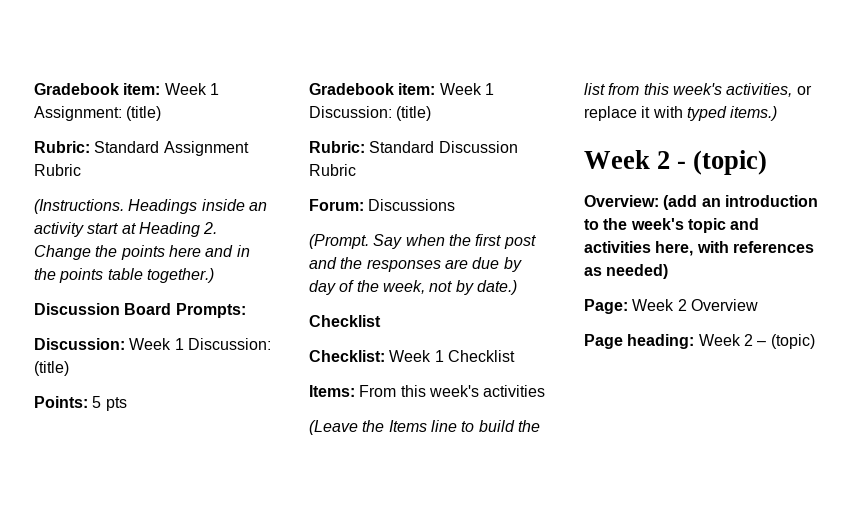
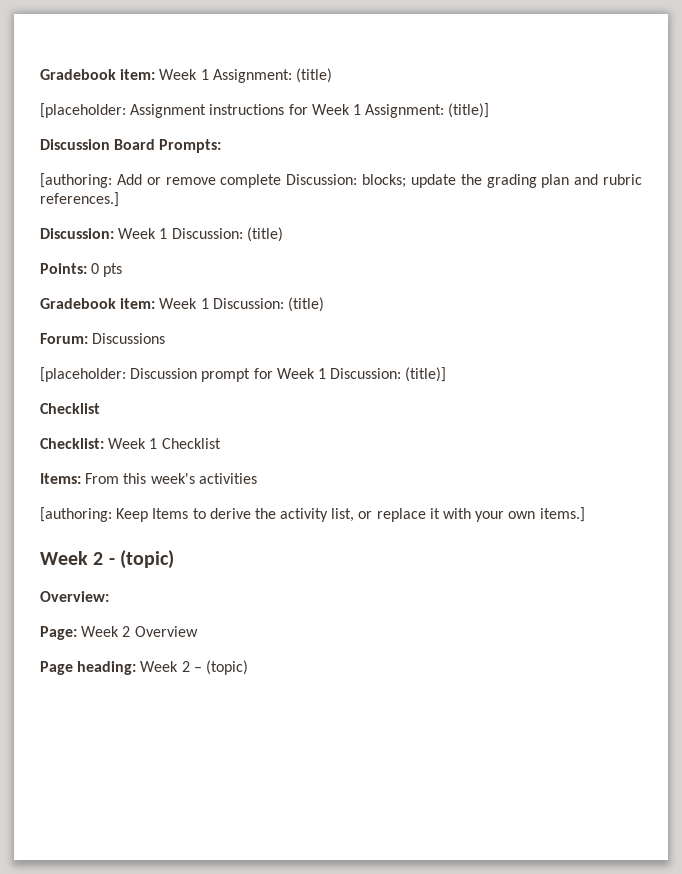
[34,141,249,156] [34,164,81,176] [34,199,267,214] [34,222,218,237] [34,245,250,260] [34,268,214,283] [34,303,246,318] Rubric: Standard Assignment Rubric // (Instructions. Headings inside an activity start at Heading 2. Change the points here and in the points table together.) // Discussion Board Prompts: -> [40,103,490,118] [40,139,222,153] [40,173,642,188] [40,192,119,207] [placeholder: Assignment instructions for Week 1 Assignment: (title)] // Discussion Board Prompts: // [authoring: Add or remove complete Discussion: blocks; update the grading plan and rubric references.]
[92,396,102,408] 5 -> [91,263,100,274] 0
[309,141,518,153] [309,164,356,176] [309,199,456,211] [309,234,536,249] [309,257,522,272] [309,280,517,295] Rubric: Standard Discussion Rubric // Forum: Discussions // (Prompt. Say when the first post and the responses are due by day of the week, not by date.) -> [40,333,166,344] [40,367,447,382] Forum: Discussions // [placeholder: Discussion prompt for Week 1 Discussion: (title)]
[309,420,540,435] [584,83,793,97] (Leave the Items line to build the list from this week's activities, -> [40,507,355,522] [authoring: Keep Items to derive the activity list,
[686,106,778,121] typed items.) -> [475,507,585,522] your own items.]
[663,195,818,210] [584,218,760,233] [584,241,814,256] [584,264,669,279] (add an introduction to the week's topic and activities here, with references as needed) -> (109, 596) none

